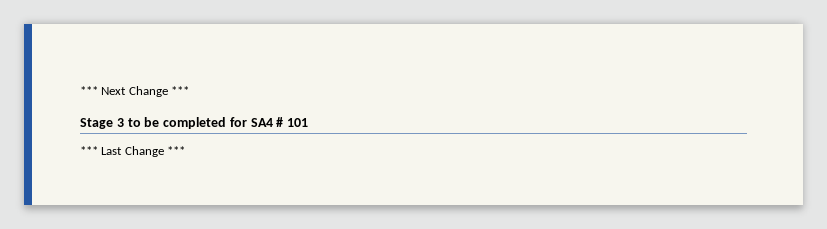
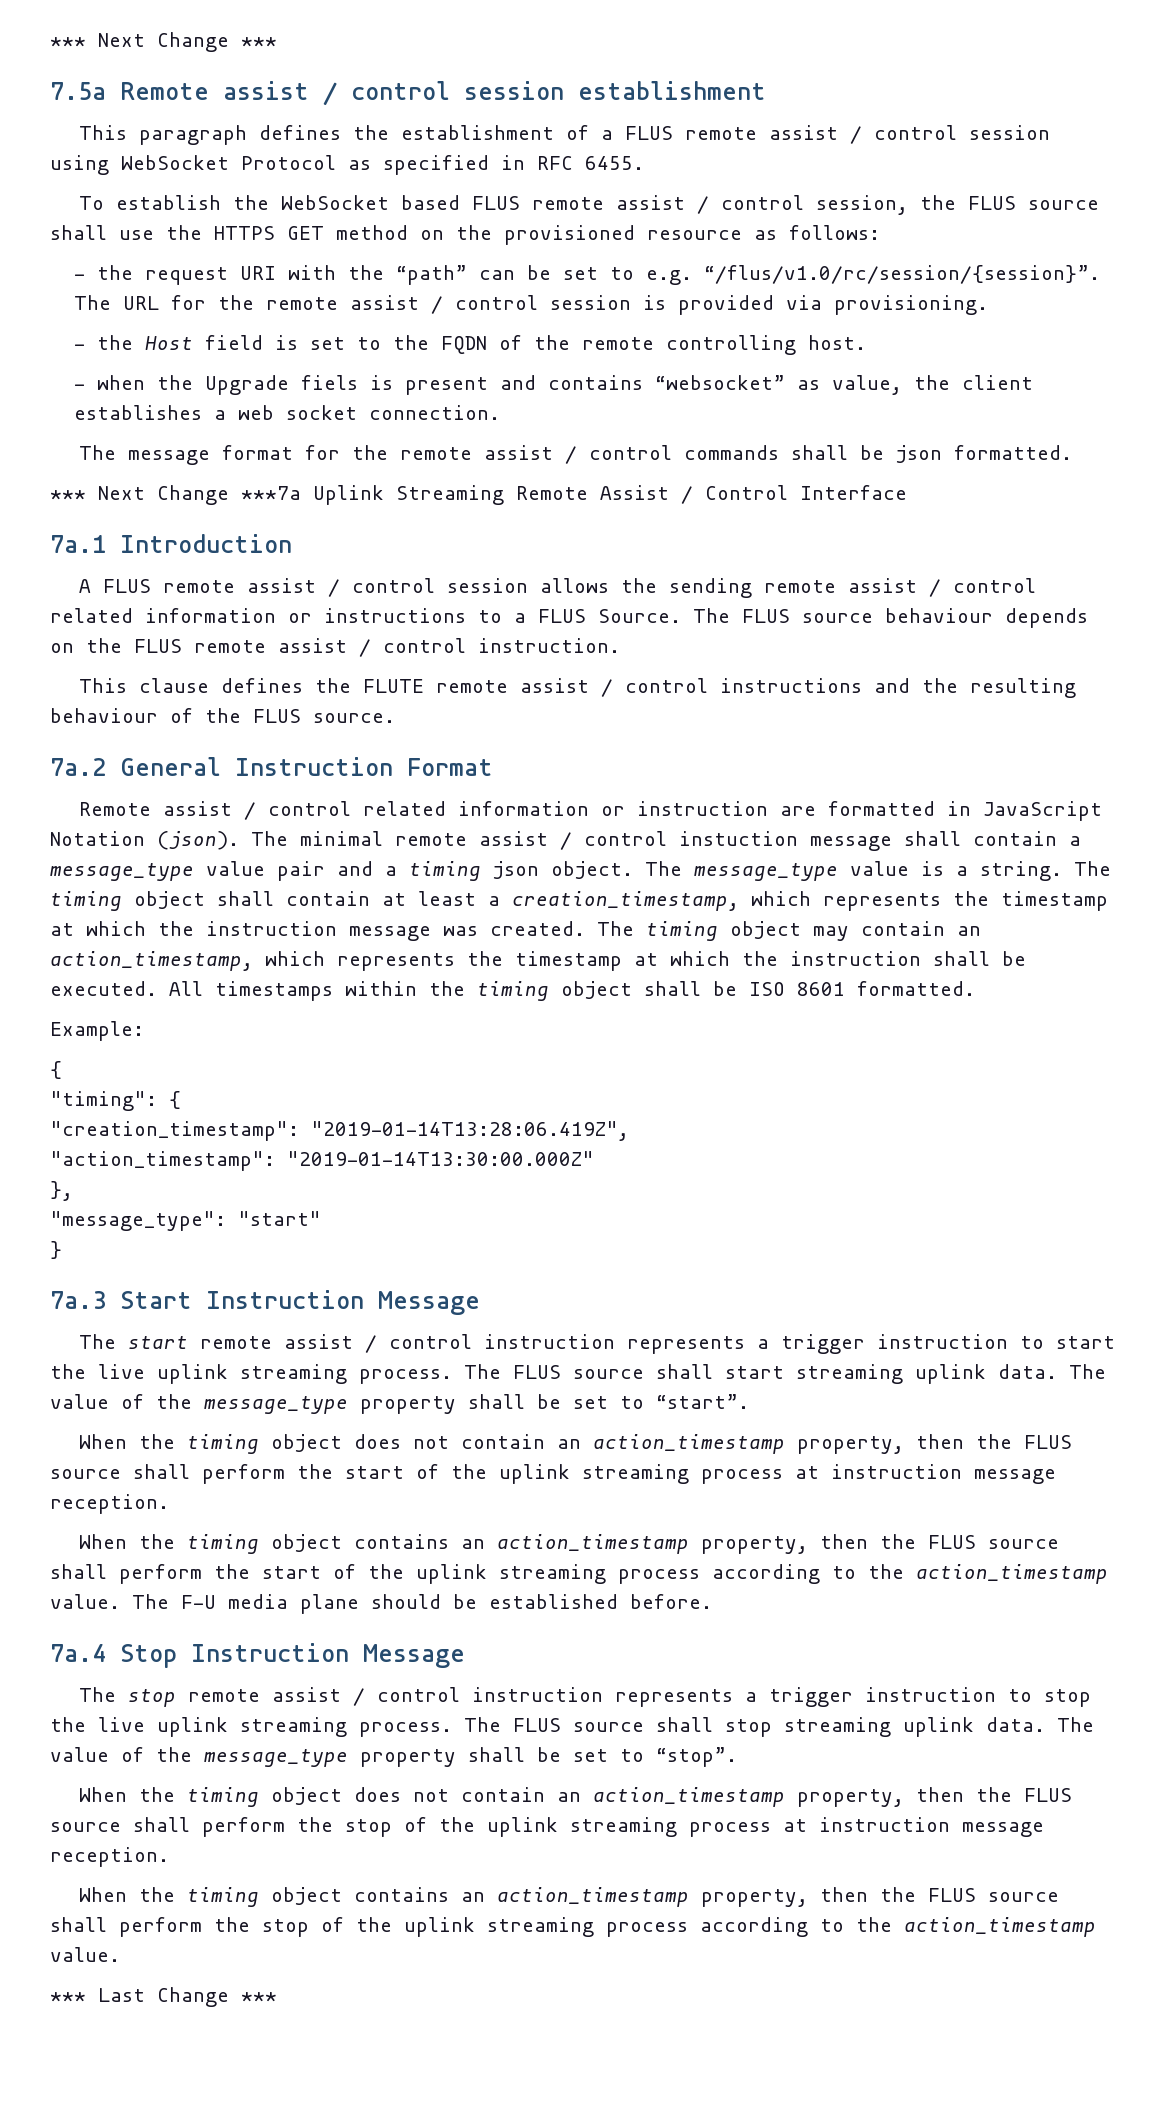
[80,117,309,129] Stage 3 to be completed for SA4 # 101 -> [50,81,766,106] [79,125,1051,145] [50,155,644,175] [79,195,1100,215] [50,225,880,245] [73,265,1100,285] [73,295,988,315] [73,335,866,355] [73,375,1033,395] [73,405,500,420] [79,445,1073,465] [50,485,907,505] [50,534,292,553] [79,578,1037,598] [50,608,1088,628] [50,638,620,657] [79,678,1077,698] [50,708,395,723] [50,757,493,776] [79,801,1103,821] [50,831,1081,851] [50,861,1111,881] [50,891,1108,911] [50,921,981,941] [50,951,1026,971] [50,981,975,1001] [50,1021,144,1041] [50,1061,62,1079] [50,1091,181,1111] [50,1121,629,1141] [50,1151,594,1171] [50,1181,73,1201] [50,1211,321,1231] [50,1241,62,1259] [50,1290,480,1315] [79,1334,1116,1354] [50,1364,1106,1384] [50,1394,749,1414] [79,1434,1073,1454] [50,1464,1056,1484] [50,1494,169,1514] [79,1534,1060,1554] [50,1564,1108,1584] [50,1594,712,1614] [50,1643,465,1668] [79,1687,1092,1707] [50,1717,1094,1737] [50,1747,737,1767] [79,1787,1073,1807] [50,1817,1044,1837] [50,1847,169,1867] [79,1887,1060,1907] [50,1917,1096,1937] [50,1947,120,1962] 7.5a Remote assist / control session establishment // This paragraph defines the establishment of a FLUS remote assist / control session using WebSocket Protocol as specified in RFC 6455. // To establish the WebSocket based FLUS remote assist / control session, the FLUS source shall use the HTTPS GET method on the provisioned resource as follows: // - the request URI with the “path” can be set to e.g. “/flus/v1.0/rc/session/{session}”. The URL for the remote assist / control session is provided via provisioning. // - the Host field is set to the FQDN of the remote controlling host. // - when the Upgrade fiels is present and contains “websocket” as value, the client establishes a web socket connection. // The message format for the remote assist / control commands shall be json formatted. // *** Next Change ***7a Uplink Streaming Remote Assist / Control Interface // 7a.1 Introduction // A FLUS remote assist / control session allows the sending remote assist / control related information or instructions to a FLUS Source. The FLUS source behaviour depends on the FLUS remote assist / control instruction. // This clause defines the FLUTE remote assist / control instructions and the resulting behaviour of the FLUS source. // 7a.2 General Instruction Format // Remote assist / control related information or instruction are formatted in JavaScript Notation (json). The minimal remote assist / control instuction message shall contain a message_type value pair and a timing json object. The message_type value is a string. The timing object shall contain at least a creation_timestamp, which represents the timestamp at which the instruction message was created. The timing object may contain an action_timestamp, which represents the timestamp at which the instruction shall be executed. All timestamps within the timing object shall be ISO 8601 formatted. // Example: // { // "timing": { // "creation_timestamp": "2019-01-14T13:28:06.419Z", // "action_timestamp": "2019-01-14T13:30:00.000Z" // }, // "message_type": "start" // } // 7a.3 Start Instruction Message // The start remote assist / control instruction represents a trigger instruction to start the live uplink streaming process. The FLUS source shall start streaming uplink data. The value of the message_type property shall be set to “start”. // When the timing object does not contain an action_timestamp property, then the FLUS source shall perform the start of the uplink streaming process at instruction message reception. // When the timing object contains an action_timestamp property, then the FLUS source shall perform the start of the uplink streaming process according to the action_timestamp value. The F-U media plane should be established before. // 7a.4 Stop Instruction Message // The stop remote assist / control instruction represents a trigger instruction to stop the live uplink streaming process. The FLUS source shall stop streaming uplink data. The value of the message_type property shall be set to “stop”. // When the timing object does not contain an action_timestamp property, then the FLUS source shall perform the stop of the uplink streaming process at instruction message reception. // When the timing object contains an action_timestamp property, then the FLUS source shall perform the stop of the uplink streaming process according to the action_timestamp value.

